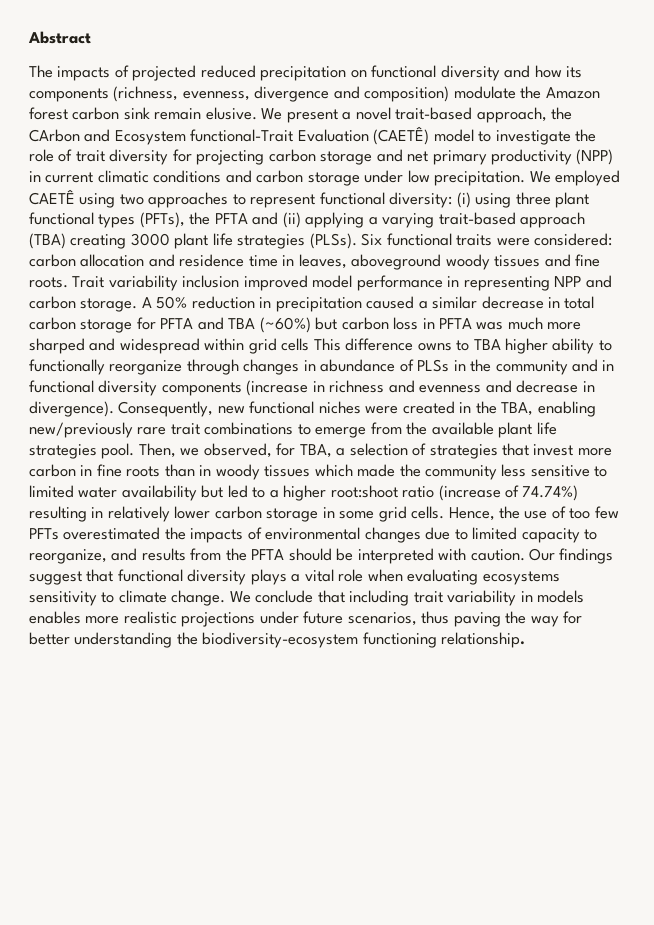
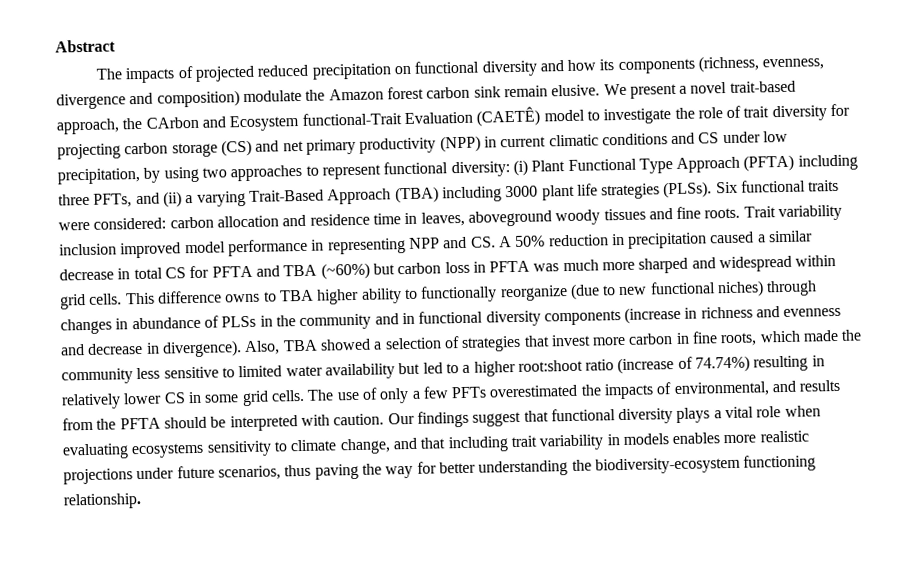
(373, 158) none -> [220,139,252,157] (CS)
[256,170,621,186] [29,189,75,205] carbon storage under low precipitation. We employed CAETÊ -> [698,130,789,144] [57,167,161,185] CS under low precipitation, by
[475,192,590,208] [29,212,248,228] using three plant functional types (PFTs), the PFTA -> [531,154,858,174] [58,193,133,208] Plant Functional Type Approach (PFTA) including three PFTs,
[305,212,365,228] applying -> (182, 199) none
[438,212,586,228] [29,233,127,249] trait-based approach (TBA) creating -> [248,186,502,205] Trait-Based Approach (TBA) including
[29,296,138,312] carbon storage. -> [470,236,496,248] CS.
[29,317,133,333] carbon storage -> [164,267,186,279] CS
[281,338,310,351] cells -> [89,293,123,305] cells.
(183, 367) none -> [569,280,765,300] (due to new functional niches)
[118,401,596,417] [29,422,557,438] [29,443,332,459] Consequently, new functional niches were created in the TBA, enabling new/previously rare trait combinations to emerge from the available plant life strategies pool. Then, we observed, for TBA, -> [244,338,371,356] Also, TBA showed
[126,464,311,480] roots than in woody tissues -> [720,332,758,347] roots,
[214,506,319,522] carbon storage -> [163,392,186,404] CS
[448,506,591,521] Hence, the use of too -> [307,387,421,404] The use of only a
[265,527,598,543] [29,549,107,564] environmental changes due to limited capacity to reorganize, -> [673,381,770,398] environmental,
[171,590,314,606] change. We conclude -> [339,437,417,455] change, and

